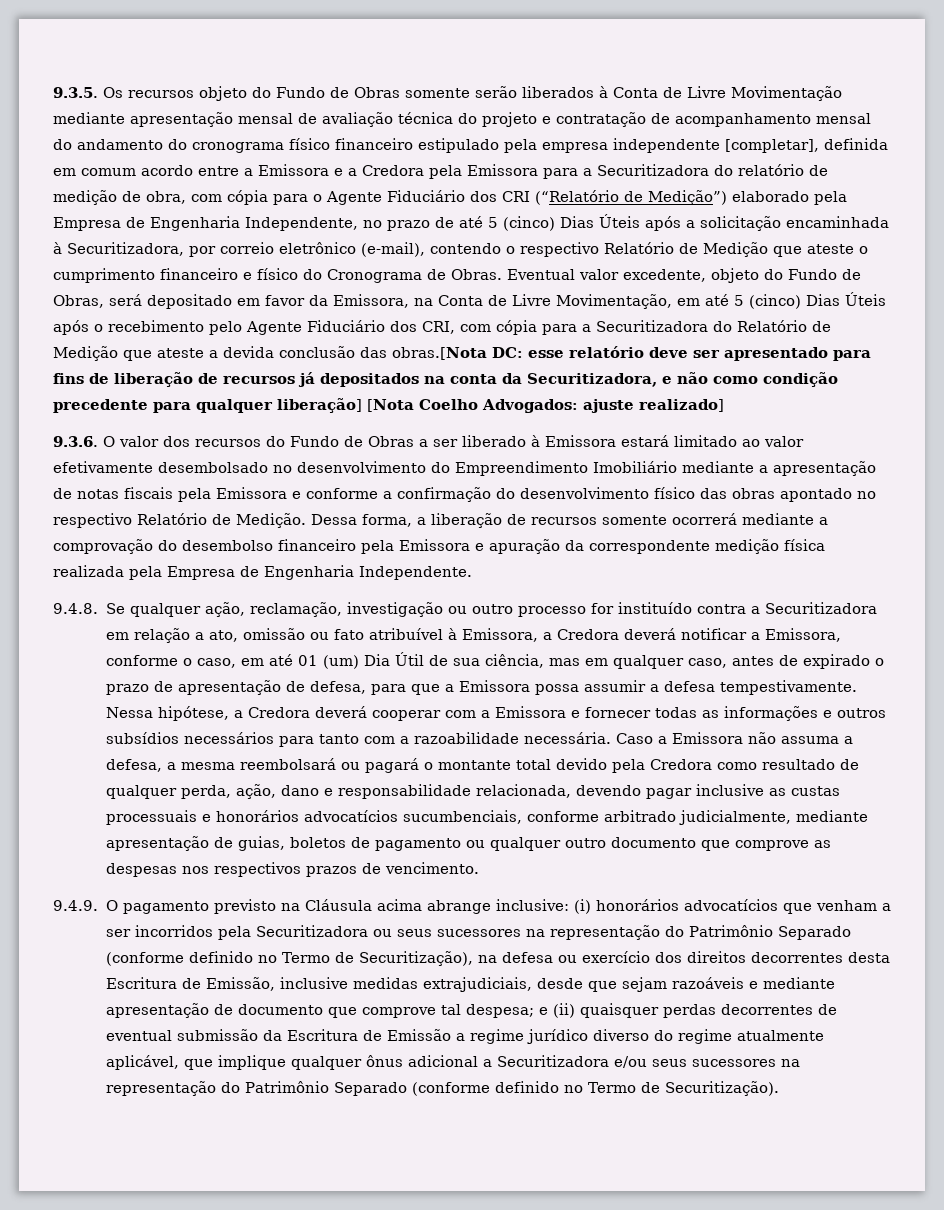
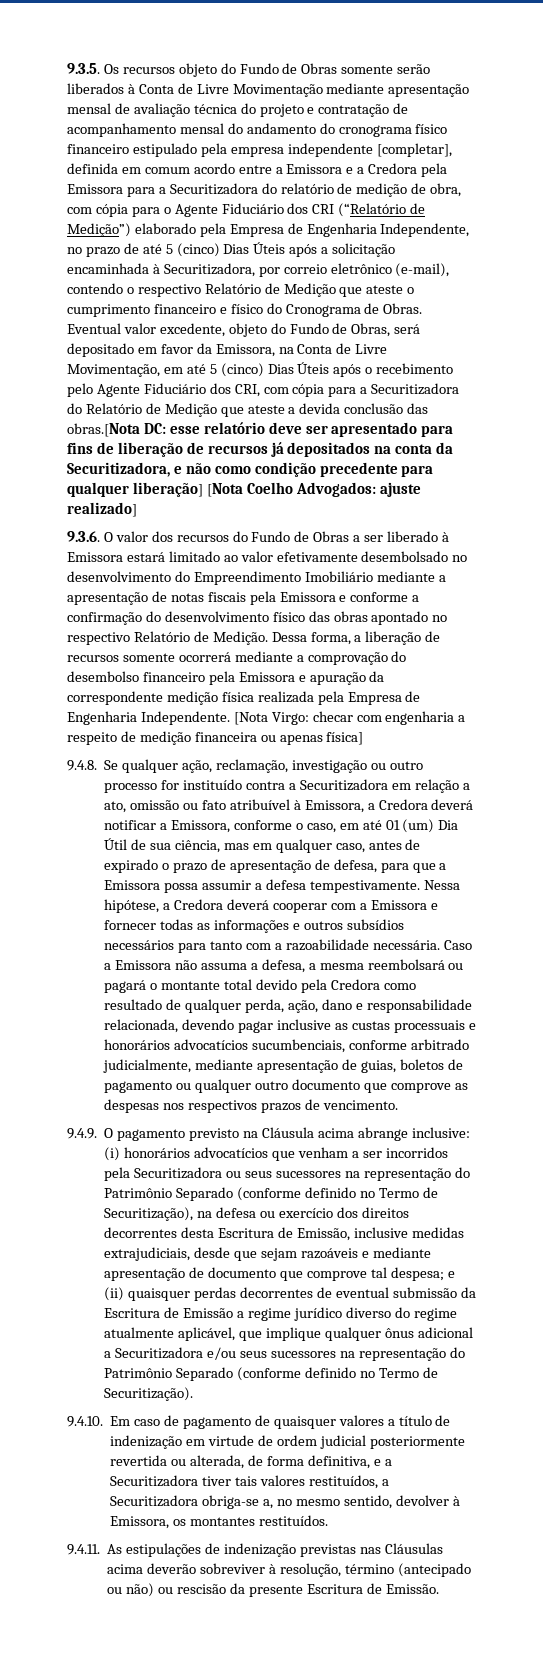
(472, 573) none -> [233,711,466,725] [67,731,364,745] [Nota Virgo: checar com engenharia a respeito de medição financeira ou apenas física]
(780, 1088) none -> [67,1415,451,1429] [110,1435,465,1449] [110,1455,392,1469] [110,1475,389,1489] [110,1495,460,1509] [110,1515,328,1529] [67,1543,443,1557] [107,1563,471,1577] [107,1583,439,1597] // 9.4.10. Em caso de pagamento de quaisquer valores a título de indenização em virtude de ordem judicial posteriormente revertida ou alterada, de forma definitiva, e a Securitizadora tiver tais valores restituídos, a Securitizadora obriga-se a, no mesmo sentido, devolver à Emissora, os montantes restituídos. // 9.4.11. As estipulações de indenização previstas nas Cláusulas acima deverão sobreviver à resolução, término (antecipado ou não) ou rescisão da presente Escritura de Emissão.

